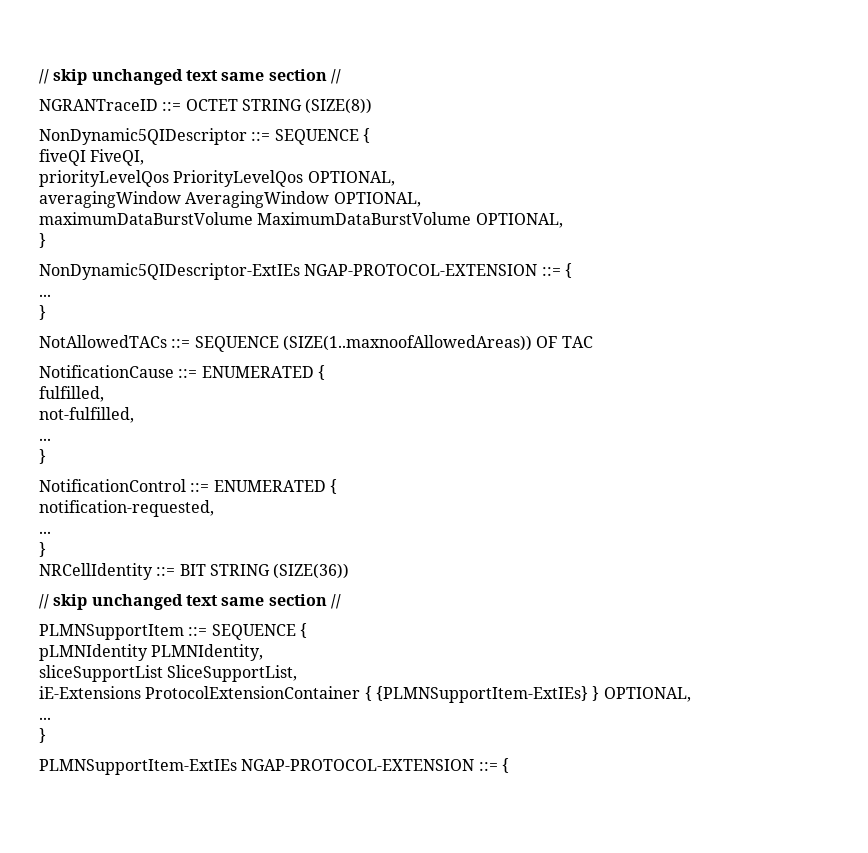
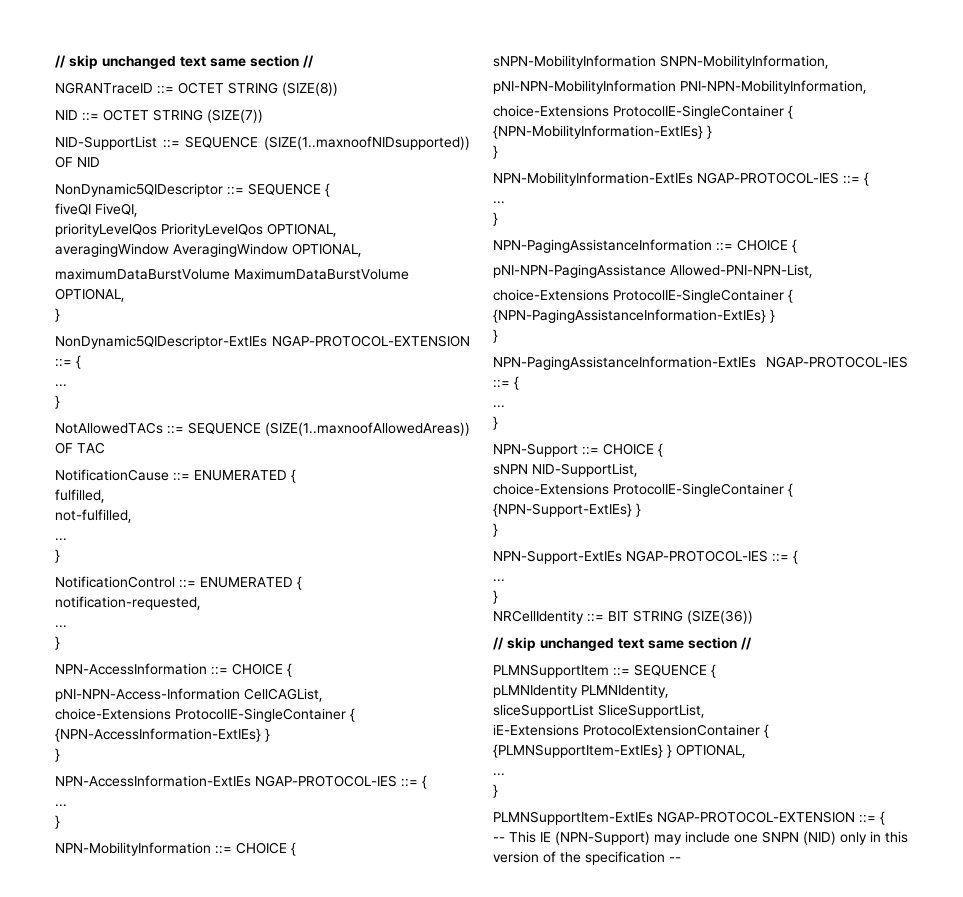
(373, 106) none -> [55,109,263,123] [55,136,470,150] [55,156,100,168] // NID ::= OCTET STRING (SIZE(7)) // NID-SupportList ::= SEQUENCE (SIZE(1..maxnoofNIDsupported)) OF NID
(46, 549) none -> [55,663,292,677] [55,688,323,702] [55,708,355,722] [55,728,270,742] [55,748,60,762] [55,775,427,789] [55,804,67,807] [55,815,60,829] [55,842,296,856] [493,55,829,69] [493,80,867,94] [493,105,793,119] [493,125,712,139] [493,145,498,159] [493,172,869,186] [493,201,505,204] [493,212,498,226] [493,239,797,253] [493,264,813,278] [493,289,793,303] [493,309,775,323] [493,329,498,343] [493,356,908,370] [493,376,519,390] [493,405,505,408] [493,416,498,430] [493,443,663,457] [493,463,638,477] [493,483,793,497] [493,503,641,517] [493,523,498,537] [493,550,798,564] [493,579,505,582] [493,590,498,604] // NPN-AccessInformation ::= CHOICE { // pNI-NPN-Access-Information CellCAGList, // choice-Extensions ProtocolIE-SingleContainer { {NPN-AccessInformation-ExtIEs} } // } // NPN-AccessInformation-ExtIEs NGAP-PROTOCOL-IES ::= { // ... // } // NPN-MobilityInformation ::= CHOICE { // sNPN-MobilityInformation SNPN-MobilityInformation, // pNI-NPN-MobilityInformation PNI-NPN-MobilityInformation, // choice-Extensions ProtocolIE-SingleContainer { {NPN-MobilityInformation-ExtIEs} } // } // NPN-MobilityInformation-ExtIEs NGAP-PROTOCOL-IES ::= { // ... // } // NPN-PagingAssistanceInformation ::= CHOICE { // pNI-NPN-PagingAssistance Allowed-PNI-NPN-List, // choice-Extensions ProtocolIE-SingleContainer { {NPN-PagingAssistanceInformation-ExtIEs} } // } // NPN-PagingAssistanceInformation-ExtIEs NGAP-PROTOCOL-IES ::= { // ... // } // NPN-Support ::= CHOICE { // sNPN NID-SupportList, // choice-Extensions ProtocolIE-SingleContainer { {NPN-Support-ExtIEs} } // } // NPN-Support-ExtIEs NGAP-PROTOCOL-IES ::= { // ... // }
(509, 765) none -> [493,831,908,845] [493,851,681,865] // -- This IE (NPN-Support) may include one SNPN (NID) only in this version of the specification --

